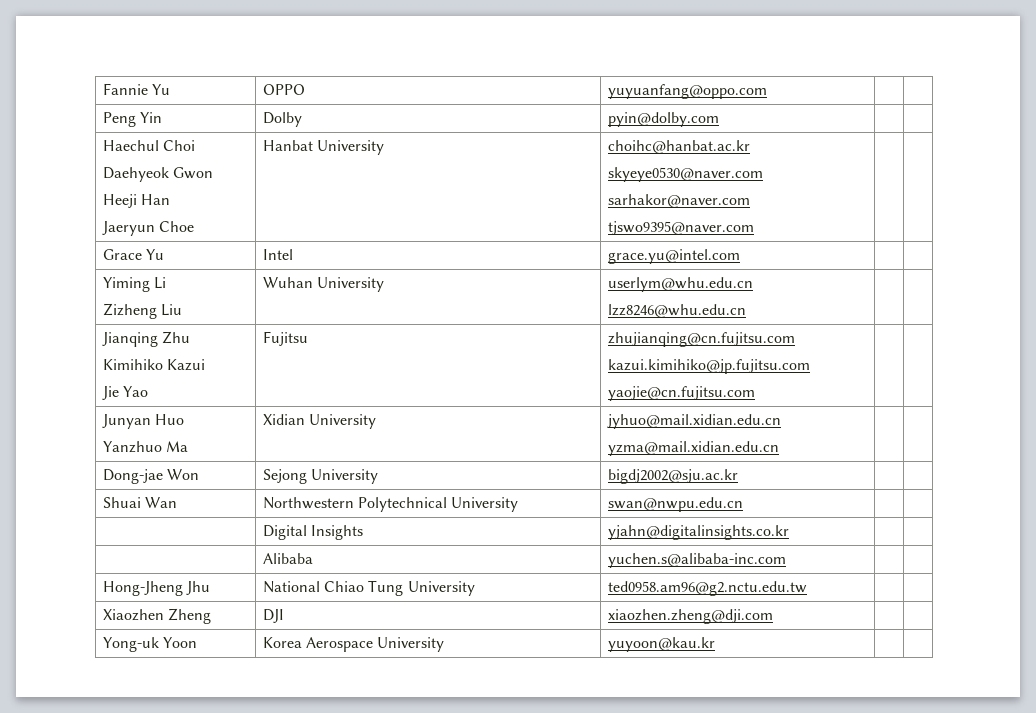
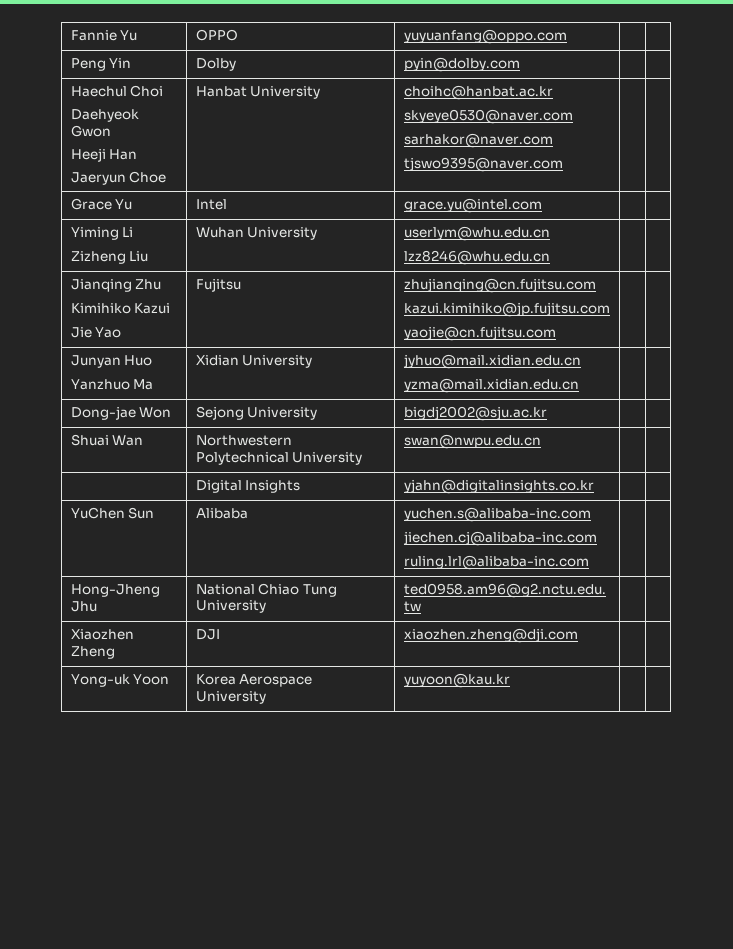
(789, 532) none -> [70,507,155,519] YuChen Sun
(786, 560) none -> [402,531,597,546] [403,555,589,570] // jiechen.cj@alibaba-inc.com // ruling.lrl@alibaba-inc.com

